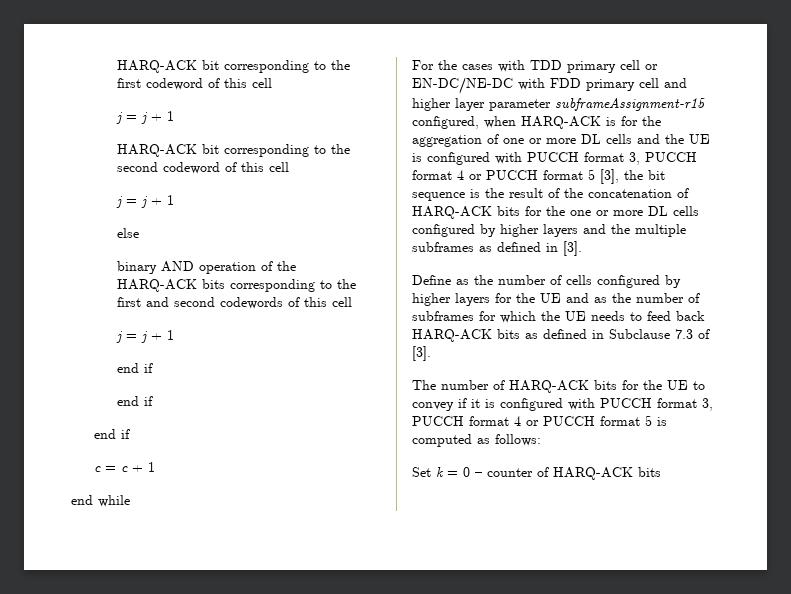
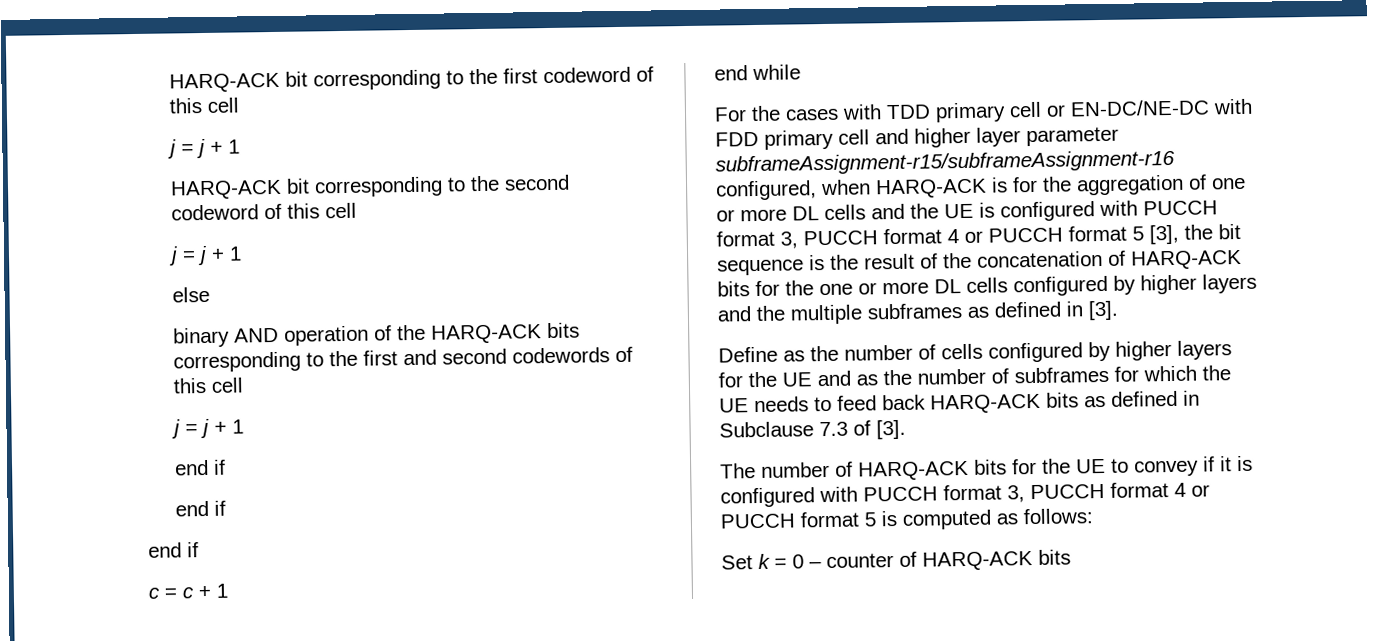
[555,98,705,111] subframeAssignment-r15 -> [715,149,1175,176] subframeAssignment-r15/subframeAssignment-r16

